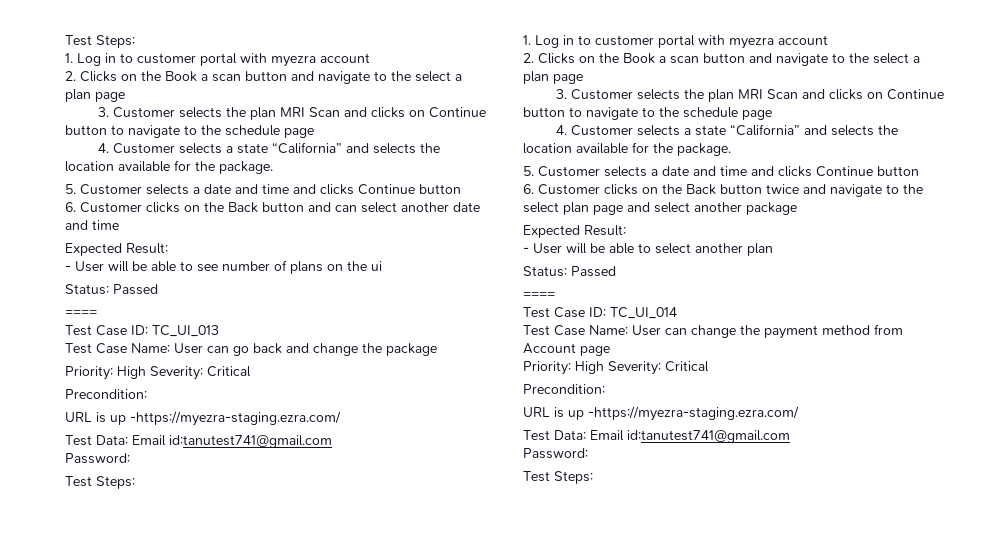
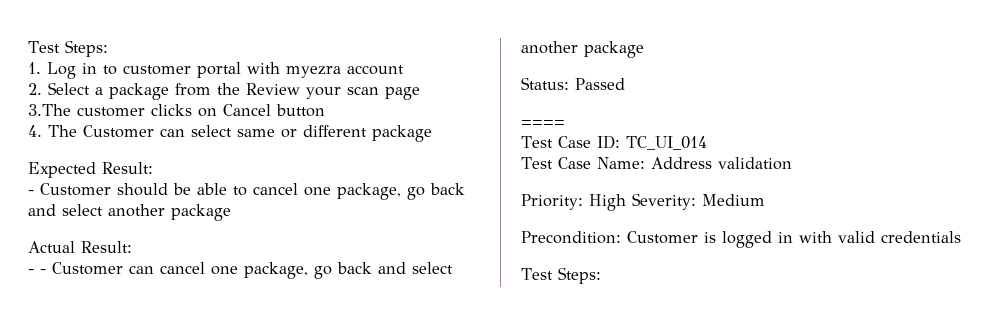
[80,71,462,84] [65,89,125,102] [97,107,486,120] [65,125,314,138] [97,142,440,154] [65,160,273,174] [65,184,461,195] [65,202,480,213] [65,220,119,230] [65,243,168,256] [65,260,382,274] [65,284,158,295] [65,310,97,317] [65,325,219,337] [65,343,437,356] [65,366,251,380] [65,389,147,399] [65,411,341,426] [65,435,332,448] [65,453,130,464] [65,476,135,489] [523,35,828,49] [523,53,920,66] [523,71,583,84] [555,89,944,102] [523,107,772,120] [555,124,898,136] [523,142,731,156] [523,166,919,177] [523,184,923,197] [523,202,742,215] Clicks on the Book a scan button and navigate to the select a plan page // 3. Customer selects the plan MRI Scan and clicks on Continue button to navigate to the schedule page // 4. Customer selects a state “California” and selects the location available for the package. // 5. Customer selects a date and time and clicks Continue button // 6. Customer clicks on the Back button and can select another date and time // Expected Result: // - User will be able to see number of plans on the ui // Status: Passed // ==== // Test Case ID: TC_UI_013 // Test Case Name: User can go back and change the package // Priority: High Severity: Critical // Precondition: // URL is up -https://myezra-staging.ezra.com/ // Test Data: Email id:tanutest741@gmail.com // Password: // Test Steps: // 1. Log in to customer portal with myezra account // 2. Clicks on the Book a scan button and navigate to the select a plan page // 3. Customer selects the plan MRI Scan and clicks on Continue button to navigate to the schedule page // 4. Customer selects a state “California” and selects the location available for the package. // 5. Customer selects a date and time and clicks Continue button // 6. Customer clicks on the Back button twice and navigate to the select plan page and select another -> [48,82,420,100] [28,104,325,117] [28,125,367,138] Select a package from the Review your scan page // 3.The customer clicks on Cancel button // 4. The Customer can select same or different
[533,243,773,256] User will be able to select another plan -> [40,183,465,200] [28,204,231,221] [28,241,132,253] [28,262,453,279] [521,41,644,58] Customer should be able to cancel one package, go back and select another package // Actual Result: // - - Customer can cancel one package, go back and select another package
[632,324,903,339] [523,343,610,356] [523,361,709,375] [523,384,605,394] [523,406,799,421] [523,430,790,443] [523,448,588,459] User can change the payment method from Account page // Priority: High Severity: Critical // Precondition: // URL is up -https://myezra-staging.ezra.com/ // Test Data: Email id:tanutest741@gmail.com // Password: -> [650,157,792,170] [521,193,765,211] [521,231,961,248] Address validation // Priority: High Severity: Medium // Precondition: Customer is logged in with valid credentials

